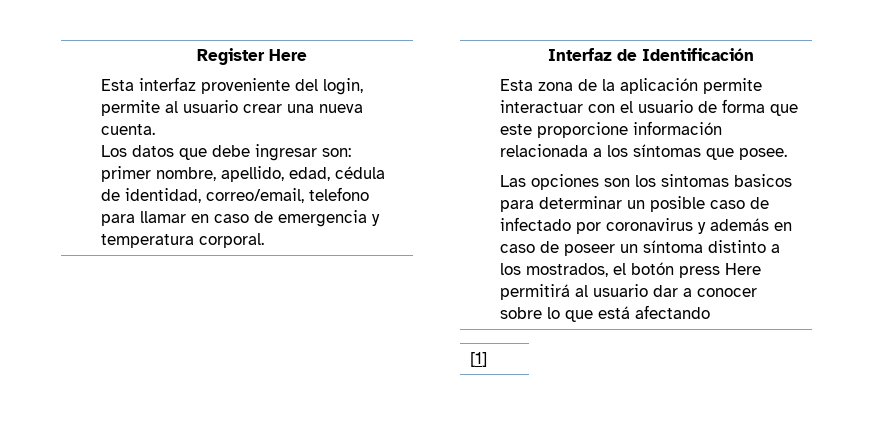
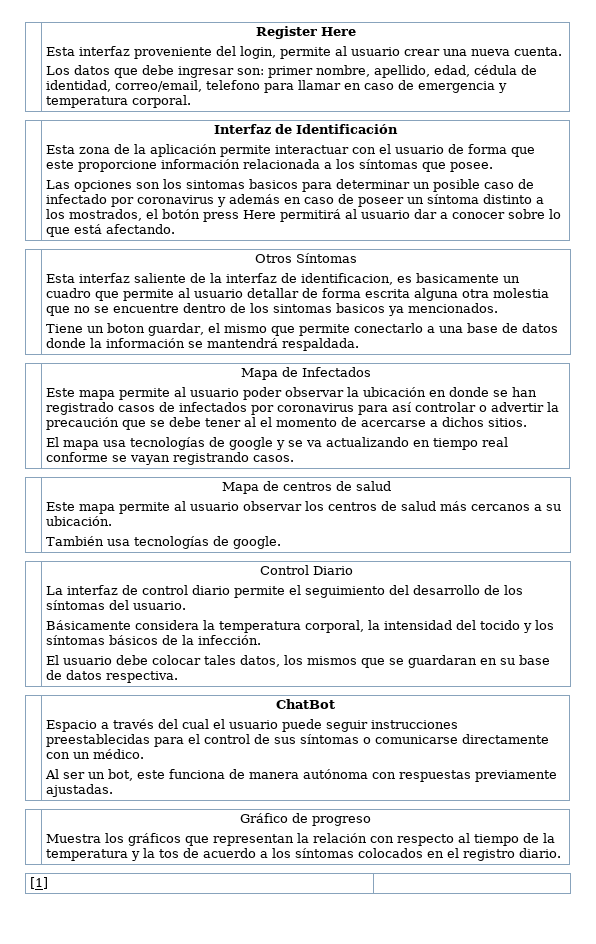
[635,305,711,319] afectando -> [106,224,176,234] [255,253,357,263] [46,273,521,285] [46,288,550,301] [46,303,499,316] [46,323,559,336] [46,338,360,351] [240,367,371,380] [46,387,538,400] [46,402,560,415] [46,417,528,430] [46,437,509,450] [46,452,295,465] [221,481,391,494] [46,501,562,514] [46,516,113,526] [46,536,282,549] [259,565,353,575] [46,585,524,598] [46,600,187,610] [46,620,555,633] [46,635,262,645] [46,655,551,668] [46,670,179,683] [276,699,335,709] [46,719,459,732] [46,734,550,747] [46,749,145,759] [45,769,558,782] [46,784,114,797] [240,813,371,826] [46,833,556,846] [46,848,562,861] afectando. // | Otros Síntomas // Esta interfaz saliente de la interfaz de identificacion, es basicamente un cuadro que permite al usuario detallar de forma escrita alguna otra molestia que no se encuentre dentro de los sintomas basicos ya mencionados. // Tiene un boton guardar, el mismo que permite conectarlo a una base de datos donde la información se mantendrá respaldada. // | Mapa de Infectados // Este mapa permite al usuario poder observar la ubicación en donde se han registrado casos de infectados por coronavirus para así controlar o advertir la precaución que se debe tener al el momento de acercarse a dichos sitios. // El mapa usa tecnologías de google y se va actualizando en tiempo real conforme se vayan registrando casos. // | Mapa de centros de salud // Este mapa permite al usuario observar los centros de salud más cercanos a su ubicación. // También usa tecnologías de google. // | Control Diario // La interfaz de control diario permite el seguimiento del desarrollo de los síntomas del usuario. // Básicamente considera la temperatura corporal, la intensidad del tocido y los síntomas básicos de la infección. // El usuario debe colocar tales datos, los mismos que se guardaran en su base de datos respectiva. // | ChatBot // Espacio a través del cual el usuario puede seguir instrucciones preestablecidas para el control de sus síntomas o comunicarse directamente con un médico. // Al ser un bot, este funciona de manera autónoma con respuestas previamente ajustadas. // | Gráfico de progreso // Muestra los gráficos que representan la relación con respecto al tiempo de la temperatura y la tos de acuerdo a los síntomas colocados en el registro diario.

